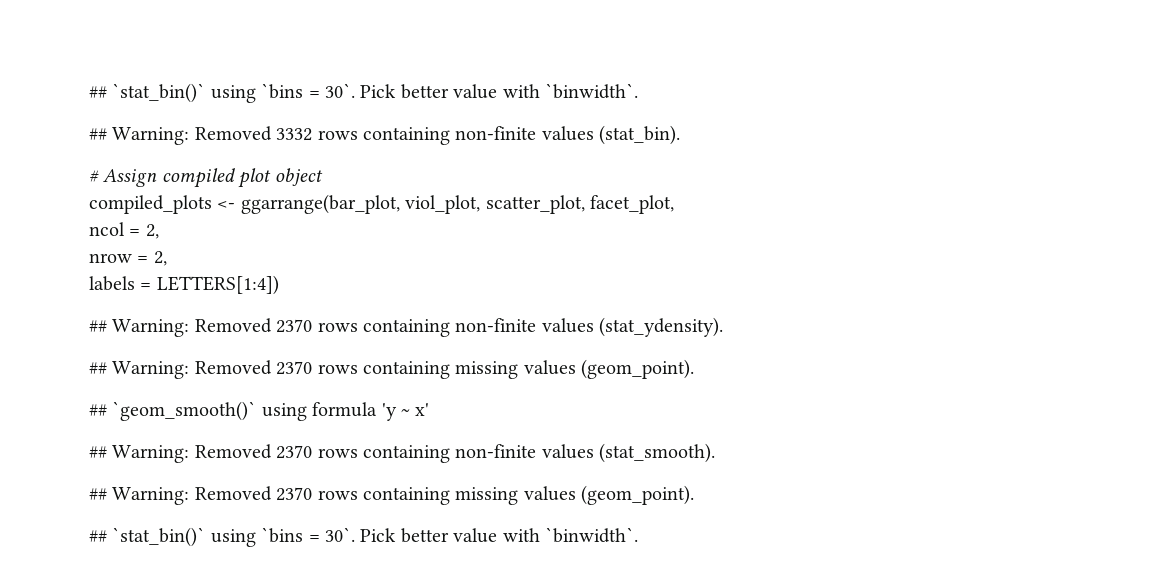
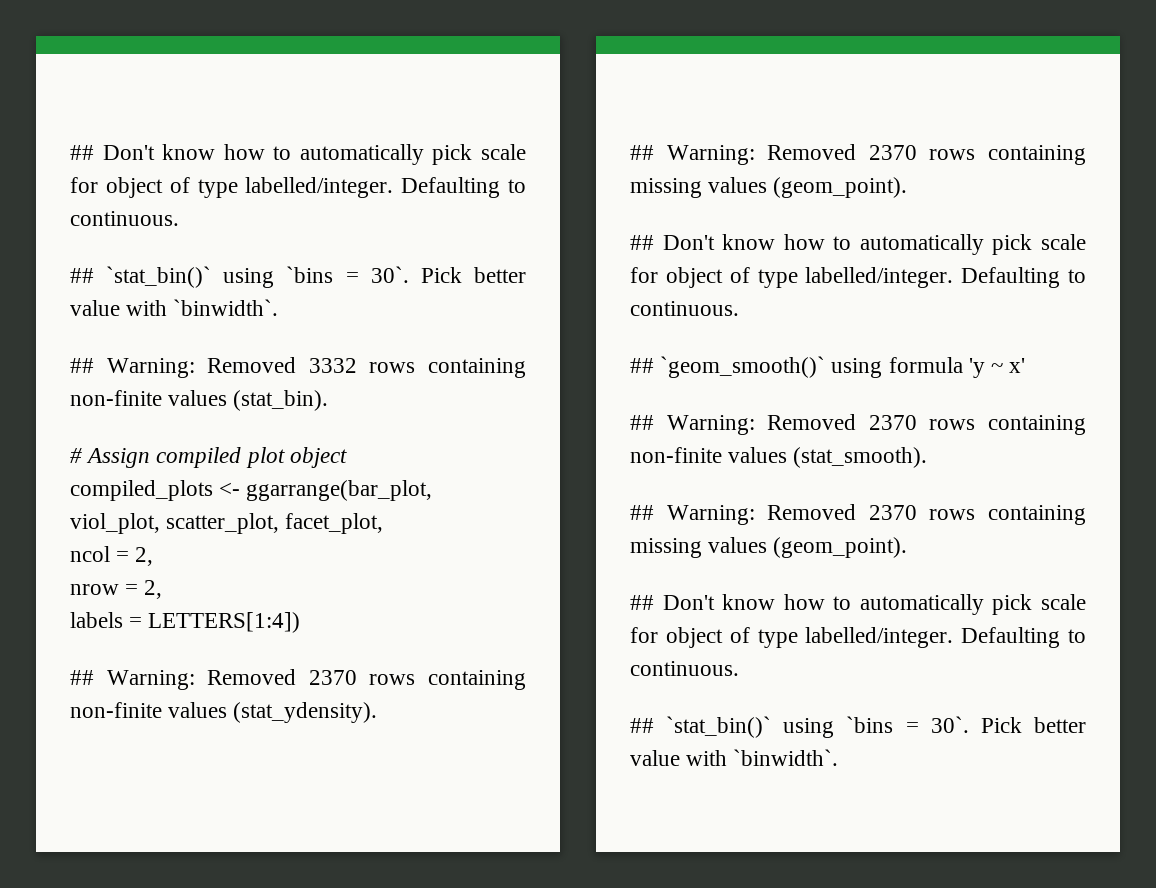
[89,86,107,98] ## -> [70,144,526,165] [70,177,526,198] [70,211,179,226] [70,268,94,283] ## Don't know how to automatically pick scale for object of type labelled/integer. Defaulting to continuous. // ##
(695, 369) none -> [630,234,1086,255] [630,267,1086,288] [630,301,739,316] // ## Don't know how to automatically pick scale for object of type labelled/integer. Defaulting to continuous.
(695, 495) none -> [630,594,1086,615] [630,627,1086,648] [630,661,739,676] // ## Don't know how to automatically pick scale for object of type labelled/integer. Defaulting to continuous.

